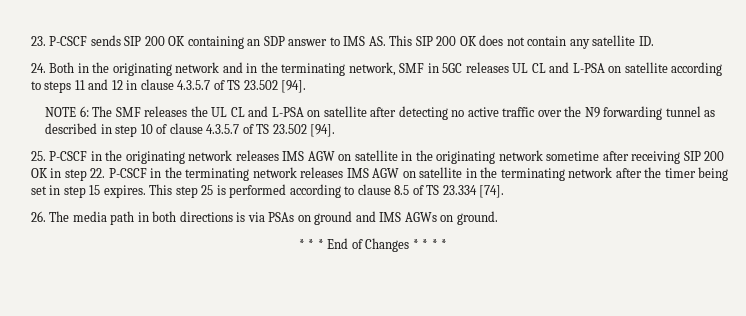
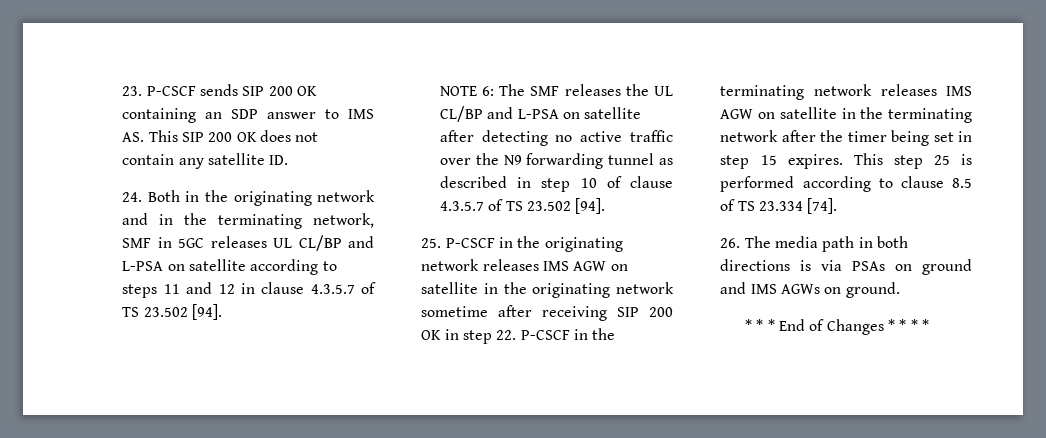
[531,63,546,73] CL -> [298,235,342,251] CL/BP
[230,107,245,117] CL -> [439,106,483,122] CL/BP

